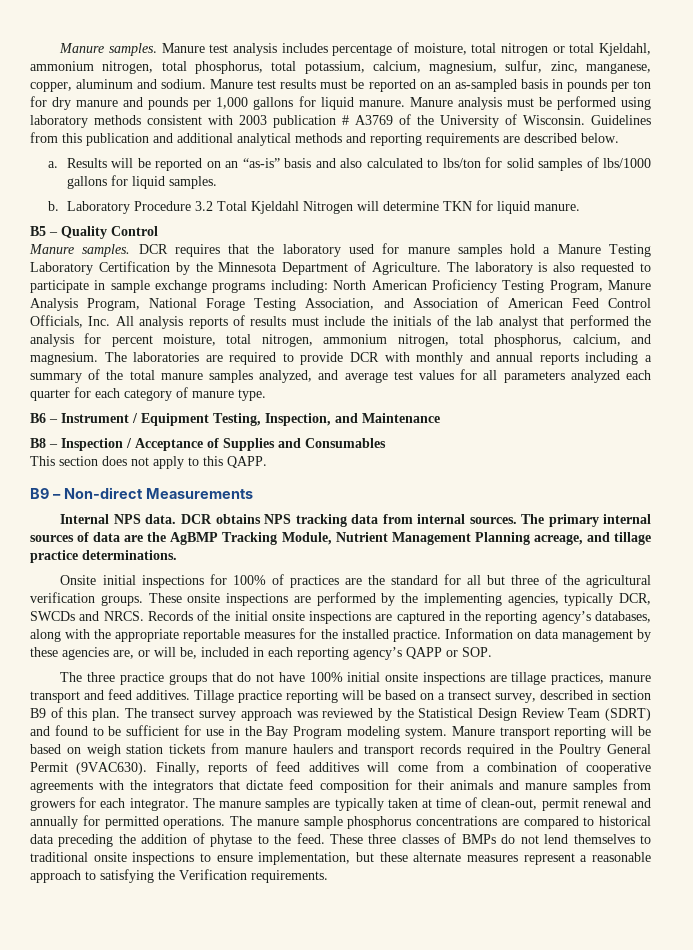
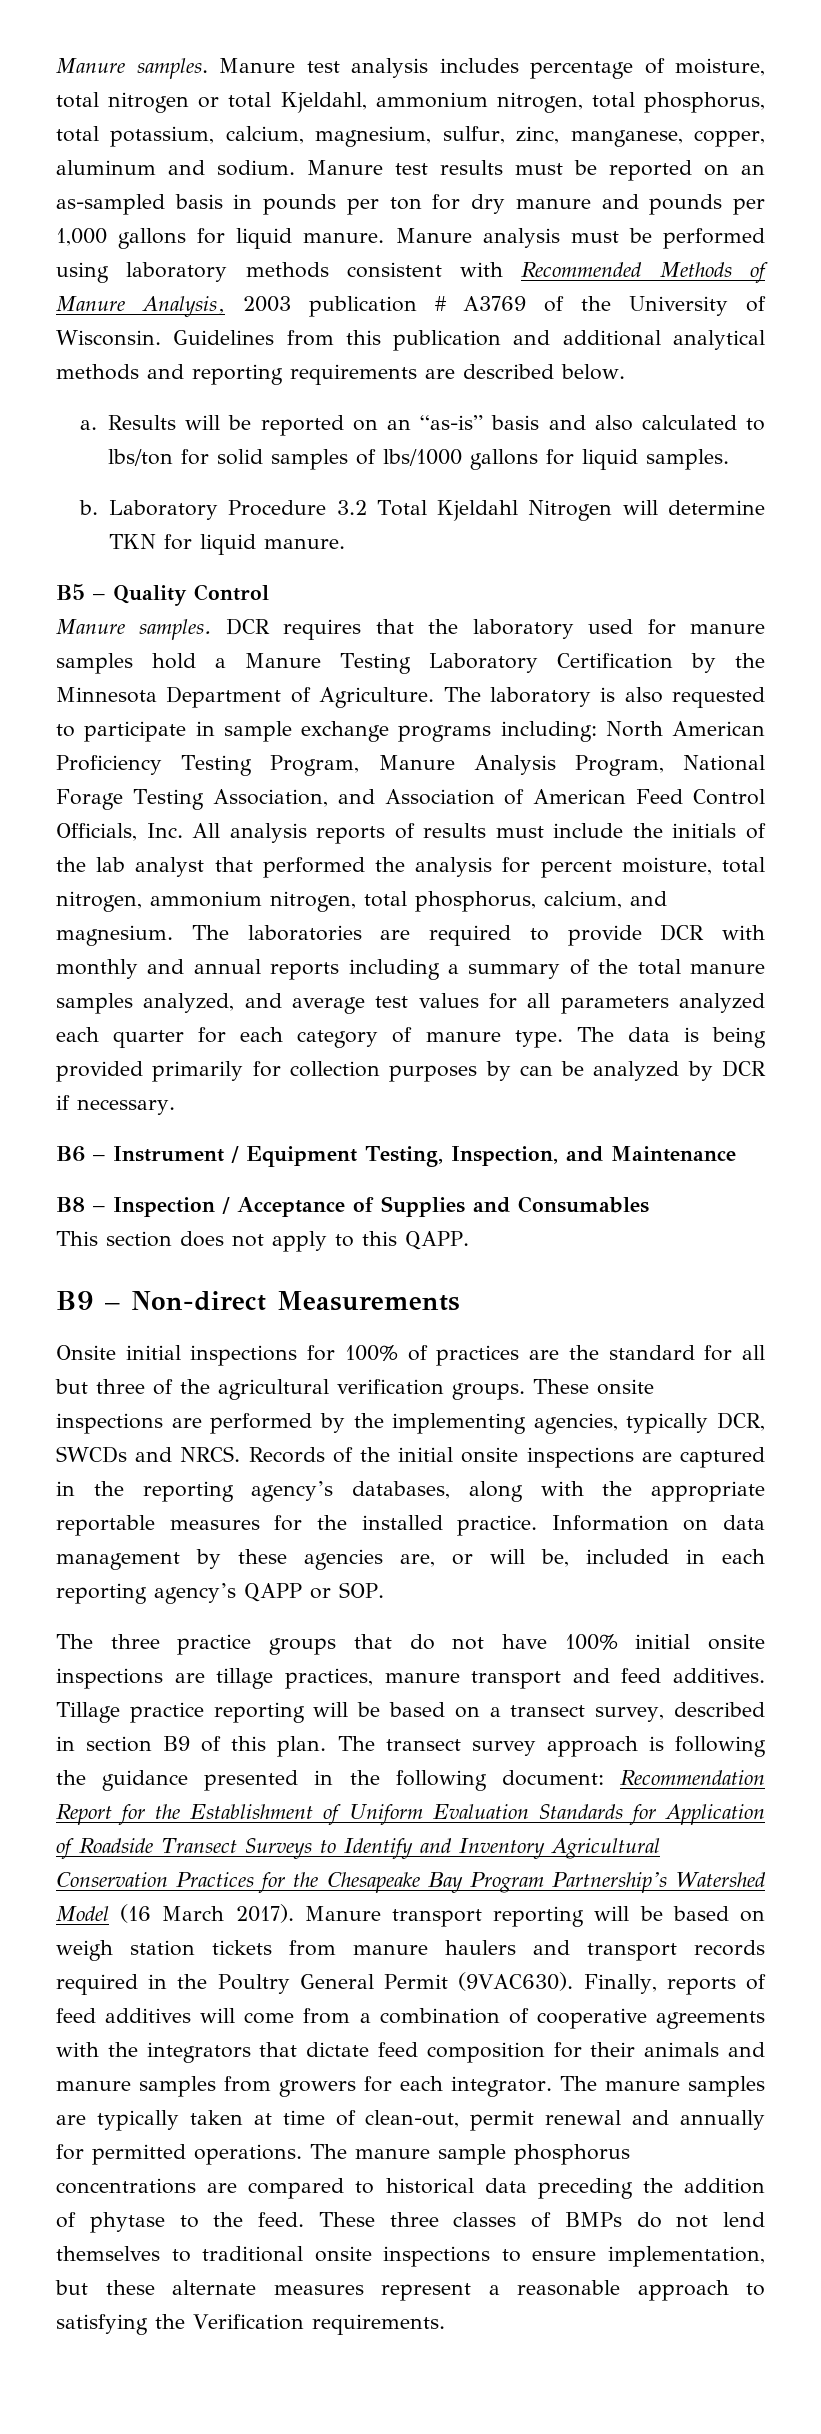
(233, 120) none -> [521,262,769,283] [56,296,225,317] Recommended Methods of Manure Analysis,
(266, 395) none -> [576,1027,766,1048] [56,1060,766,1082] [56,1095,175,1115] The data is being provided primarily for collection purposes by can be analyzed by DCR if necessary.
[60,514,651,527] [30,532,652,545] [30,550,177,563] // Internal NPS data. DCR obtains NPS tracking data from internal sources. The primary internal sources of data are the AgBMP Tracking Module, Nutrient Management Planning acreage, and tillage practice determinations. -> (460, 1301) none
[296,708,651,721] [30,725,447,739] was reviewed by the Statistical Design Review Team (SDRT) and found to be sufficient for use in the Bay Program modeling system. -> [648,1736,766,1757] [56,1770,765,1791] [56,1804,765,1825] [56,1838,660,1859] [56,1872,767,1893] [56,1904,294,1923] is following the guidance presented in the following document: Recommendation Report for the Establishment of Uniform Evaluation Standards for Application of Roadside Transect Surveys to Identify and Inventory Agricultural Conservation Practices for the Chesapeake Bay Program Partnership’s Watershed Model (16 March 2017).

